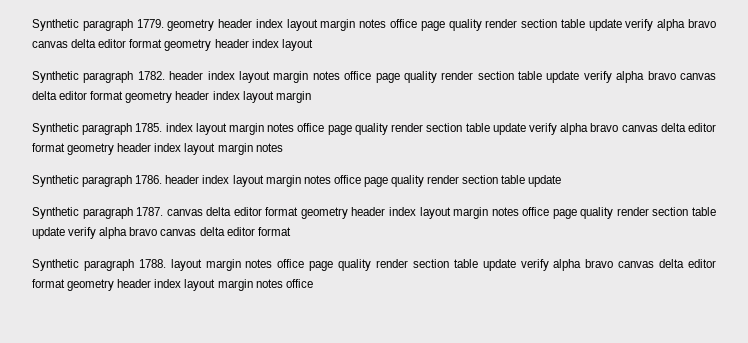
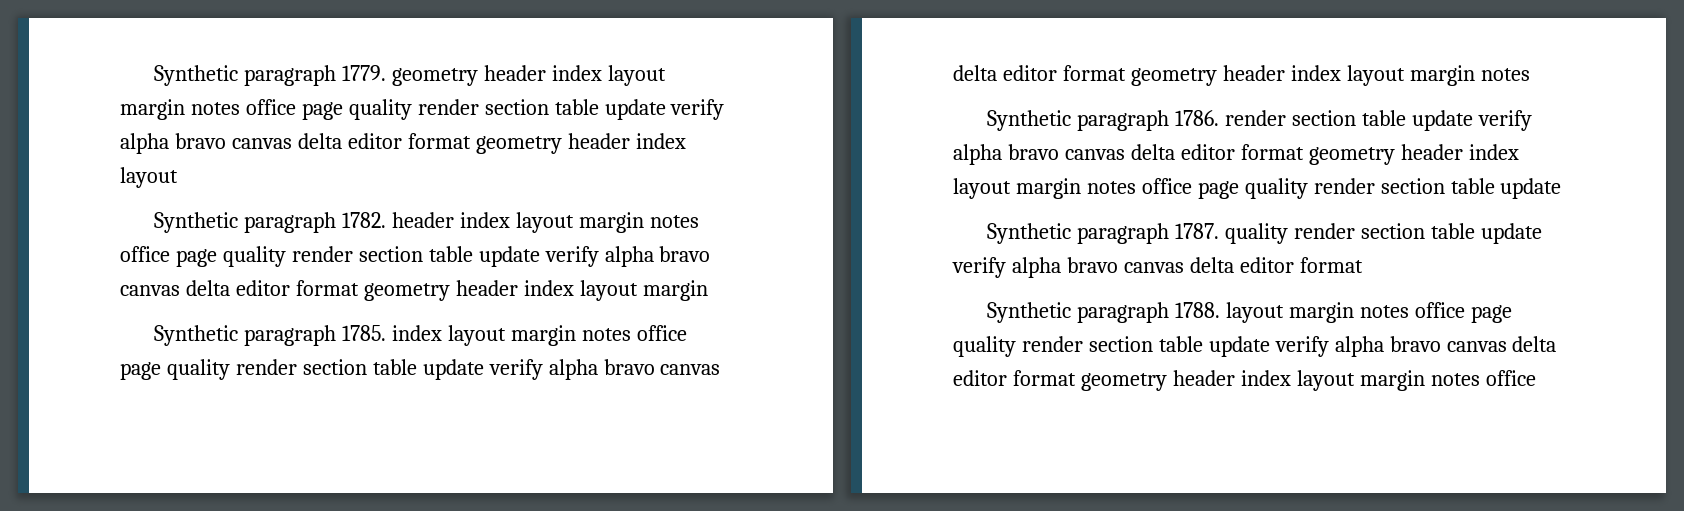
(163, 179) none -> [1224,110,1532,131] [953,144,1395,165] render section table update verify alpha bravo canvas delta editor format geometry
[166,207,577,219] canvas delta editor format geometry header index layout margin notes office page -> (1219, 231) none

